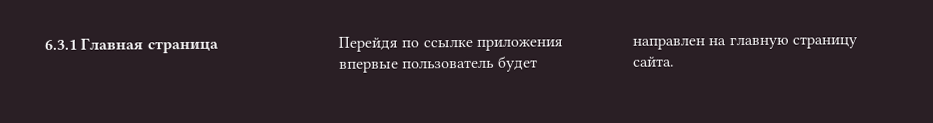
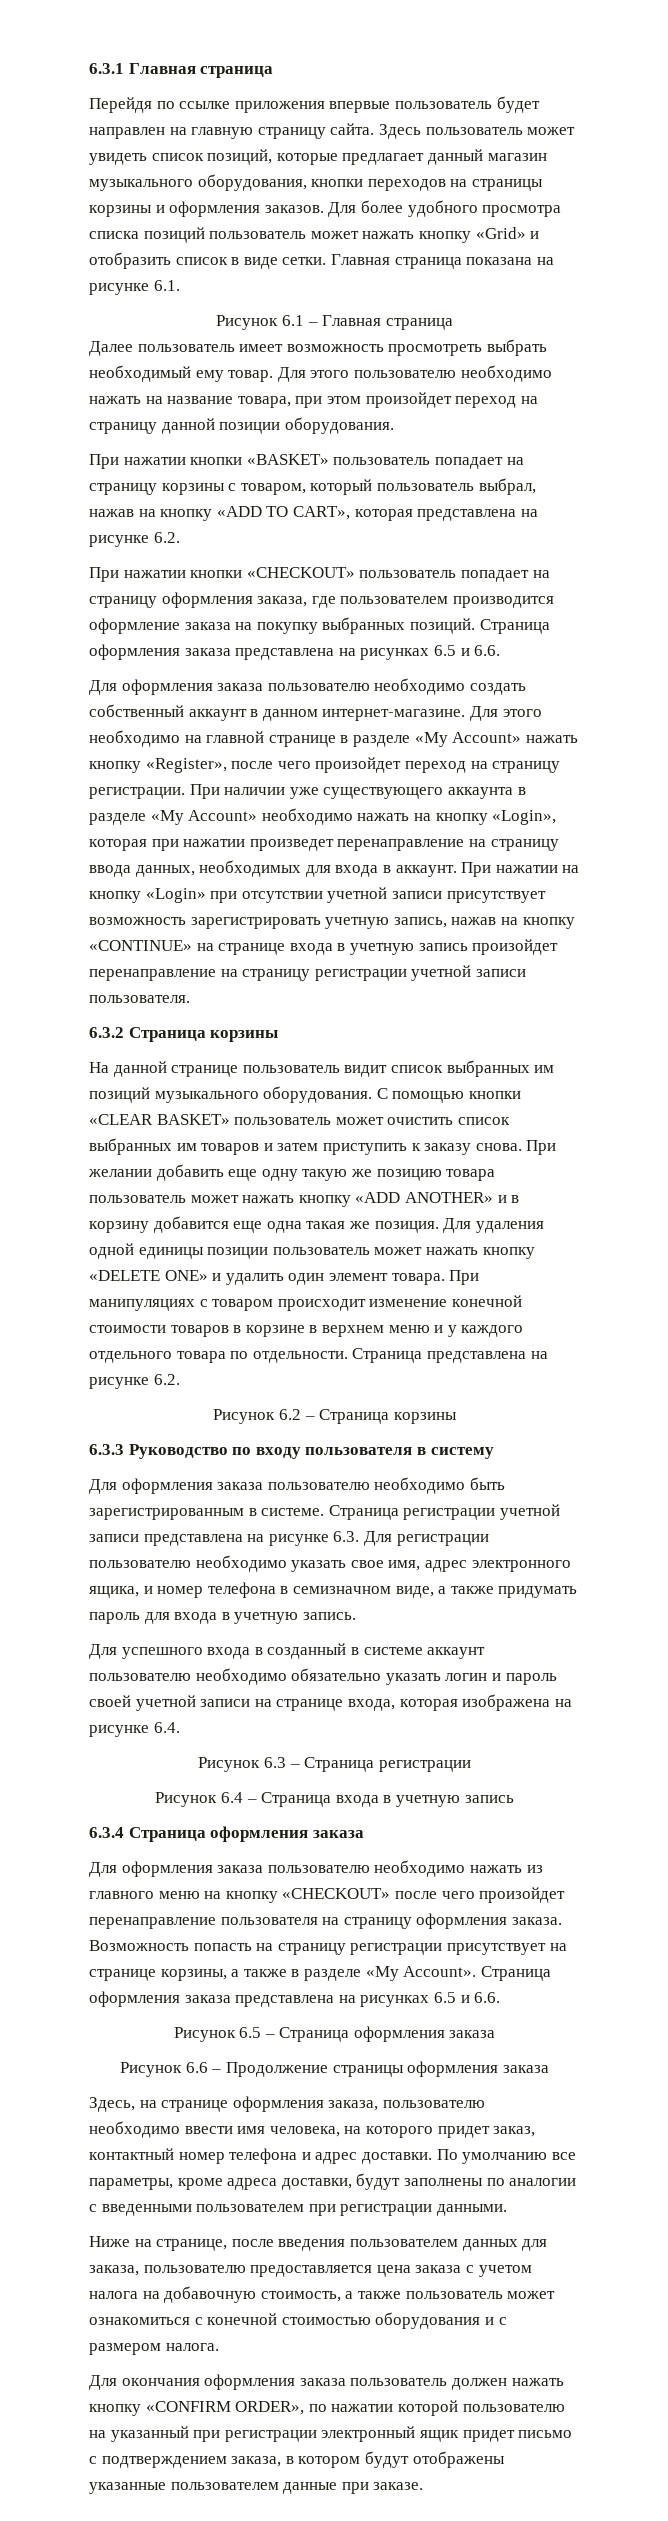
(675, 61) none -> [378,124,576,139] [89,149,547,165] [89,174,543,191] [89,200,562,217] [89,227,540,243] [89,252,554,269] [89,280,180,295] [216,315,453,330] [89,339,547,356] [89,365,552,382] [89,392,538,408] [89,417,394,434] [89,454,524,469] [89,478,536,495] [89,506,538,521] [89,532,180,547] [89,567,550,582] [89,592,554,608] [89,617,550,634] [89,644,501,660] [89,678,526,695] [89,704,542,721] [89,730,578,747] [89,757,561,773] [89,784,526,799] [89,808,557,825] [89,839,559,851] [89,860,580,877] [89,887,546,903] [89,917,575,929] [89,939,559,955] [89,965,526,981] [89,995,190,1003] [89,1027,279,1042] [89,1060,555,1077] [89,1086,521,1103] [89,1114,510,1125] [89,1138,557,1155] [88,1164,496,1181] [89,1192,520,1207] [89,1216,544,1233] [89,1243,535,1259] [89,1270,480,1285] [89,1295,522,1311] [89,1325,524,1337] [89,1348,548,1363] [89,1374,180,1389] [213,1409,457,1424] [89,1444,494,1459] [89,1477,505,1494] [89,1504,560,1520] [89,1531,489,1546] [89,1555,571,1572] [89,1582,578,1598] [89,1612,356,1624] [89,1643,486,1659] [89,1668,557,1685] [89,1694,572,1711] [89,1722,180,1737] [198,1757,471,1772] [155,1792,514,1807] [89,1826,364,1842] [89,1860,543,1877] [89,1887,566,1903] [89,1913,562,1929] [89,1940,567,1955] [89,1966,551,1981] [89,1991,501,2007] [173,2026,496,2042] [120,2061,549,2077] [89,2096,485,2112] [89,2121,536,2138] [89,2148,576,2164] [89,2173,577,2190] [89,2204,507,2216] [89,2236,548,2251] [89,2265,532,2277] [89,2286,556,2303] [89,2312,507,2329] [89,2343,219,2355] [89,2374,564,2390] [89,2400,565,2416] [89,2426,573,2442] [89,2451,505,2468] [89,2482,424,2494] Здесь пользователь может увидеть список позиций, которые предлагает данный магазин музыкального оборудования, кнопки переходов на страницы корзины и оформления заказов. Для более удобного просмотра списка позиций пользователь может нажать кнопку «Grid» и отобразить список в виде сетки. Главная страница показана на рисунке 6.1. // Рисунок 6.1 – Главная страница // Далее пользователь имеет возможность просмотреть выбрать необходимый ему товар. Для этого пользователю необходимо нажать на название товара, при этом произойдет переход на страницу данной позиции оборудования. // При нажатии кнопки «BASKET» пользователь попадает на страницу корзины с товаром, который пользователь выбрал, нажав на кнопку «ADD TO CART», которая представлена на рисунке 6.2. // При нажатии кнопки «CHECKOUT» пользователь попадает на страницу оформления заказа, где пользователем производится оформление заказа на покупку выбранных позиций. Страница оформления заказа представлена на рисунках 6.5 и 6.6. // Для оформления заказа пользователю необходимо создать собственный аккаунт в данном интернет-магазине. Для этого необходимо на главной странице в разделе «My Account» нажать кнопку «Register», после чего произойдет переход на страницу регистрации. При наличии уже существующего аккаунта в разделе «My Account» необходимо нажать на кнопку «Login», которая при нажатии произведет перенаправление на страницу ввода данных, необходимых для входа в аккаунт. При нажатии на кнопку «Login» при отсутствии учетной записи присутствует возможность зарегистрировать учетную запись, нажав на кнопку «CONTINUE» на странице входа в учетную запись произойдет перенаправление на страницу регистрации учетной записи пользователя. // 6.3.2 Страница корзины // На данной странице пользователь видит список выбранных им позиций музыкального оборудования. С помощью кнопки «CLEAR BASKET» пользователь может очистить список выбранных им товаров и затем приступить к заказу снова. При желании добавить еще одну такую же позицию товара пользователь может нажать кнопку «ADD ANOTHER» и в корзину добавится еще одна такая же позиция. Для удаления одной единицы позиции пользователь может нажать кнопку «DELETE ONE» и удалить один элемент товара. При манипуляциях с товаром происходит изменение конечной стоимости товаров в корзине в верхнем меню и у каждого отдельного товара по отдельности. Страница представлена на рисунке 6.2. // Рисунок 6.2 – Страница корзины // 6.3.3 Руководство по входу пользователя в систему // Для оформления заказа пользователю необходимо быть зарегистрированным в системе. Страница регистрации учетной записи представлена на рисунке 6.3. Для регистрации пользователю необходимо указать свое имя, адрес электронного ящика, и номер телефона в семизначном виде, а также придумать пароль для входа в учетную запись. // Для успешного входа в созданный в системе аккаунт пользователю необходимо обязательно указать логин и пароль своей учетной записи на странице входа, которая изображена на рисунке 6.4. // Рисунок 6.3 – Страница регистрации // Рисунок 6.4 – Страница входа в учетную запись // 6.3.4 Страница оформления заказа // Для оформления заказа пользователю необходимо нажать из главного меню на кнопку «CHECKOUT» после чего произойдет перенаправление пользователя на страницу оформления заказа. Возможность попасть на страницу регистрации присутствует на странице корзины, а также в разделе «My Account». Страница оформления заказа представлена на рисунках 6.5 и 6.6. // Рисунок 6.5 – Страница оформления заказа // Рисунок 6.6 – Продолжение страницы оформления заказа // Здесь, на странице оформления заказа, пользователю необходимо ввести имя человека, на которого придет заказ, контактный номер телефона и адрес доставки. По умолчанию все параметры, кроме адреса доставки, будут заполнены по аналогии с введенными пользователем при регистрации данными. // Ниже на странице, после введения пользователем данных для заказа, пользователю предоставляется цена заказа с учетом налога на добавочную стоимость, а также пользователь может ознакомиться с конечной стоимостью оборудования и с размером налога. // Для окончания оформления заказа пользователь должен нажать кнопку «CONFIRM ORDER», по нажатии которой пользователю на указанный при регистрации электронный ящик придет письмо с подтверждением заказа, в котором будут отображены указанные пользователем данные при заказе.

